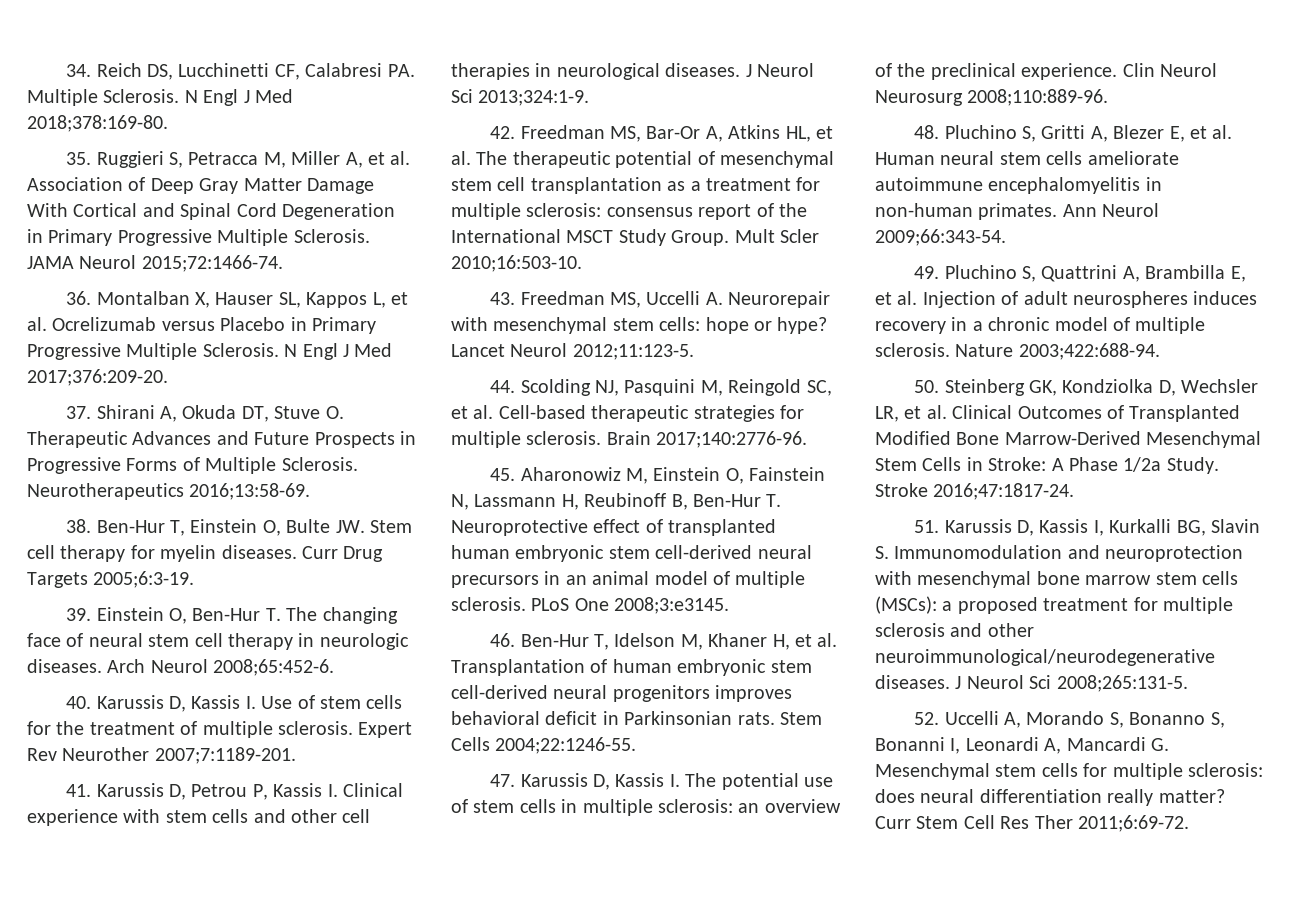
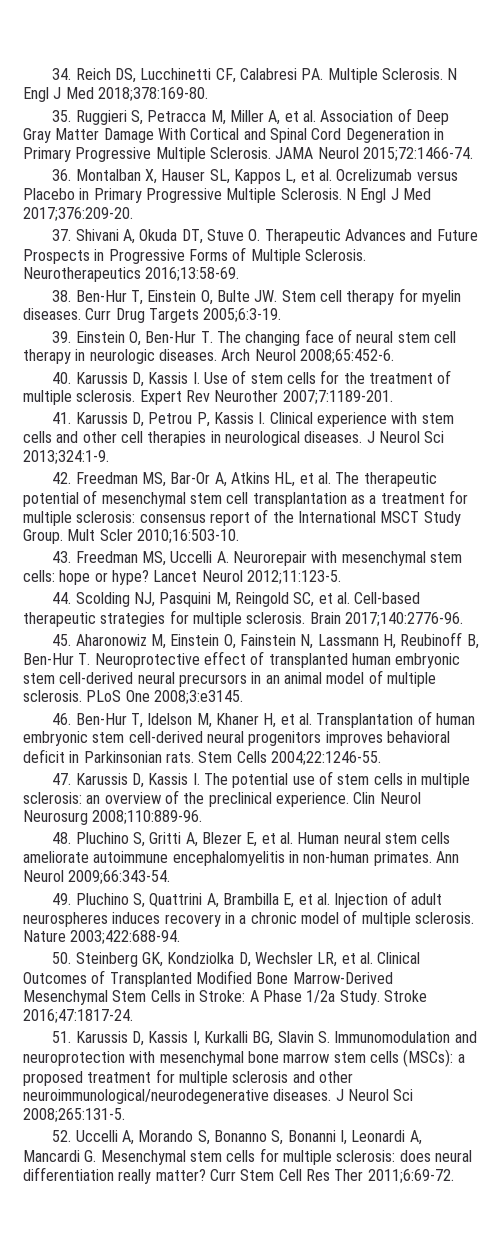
[96,405,155,419] Shirani -> [75,229,119,241] Shivani

